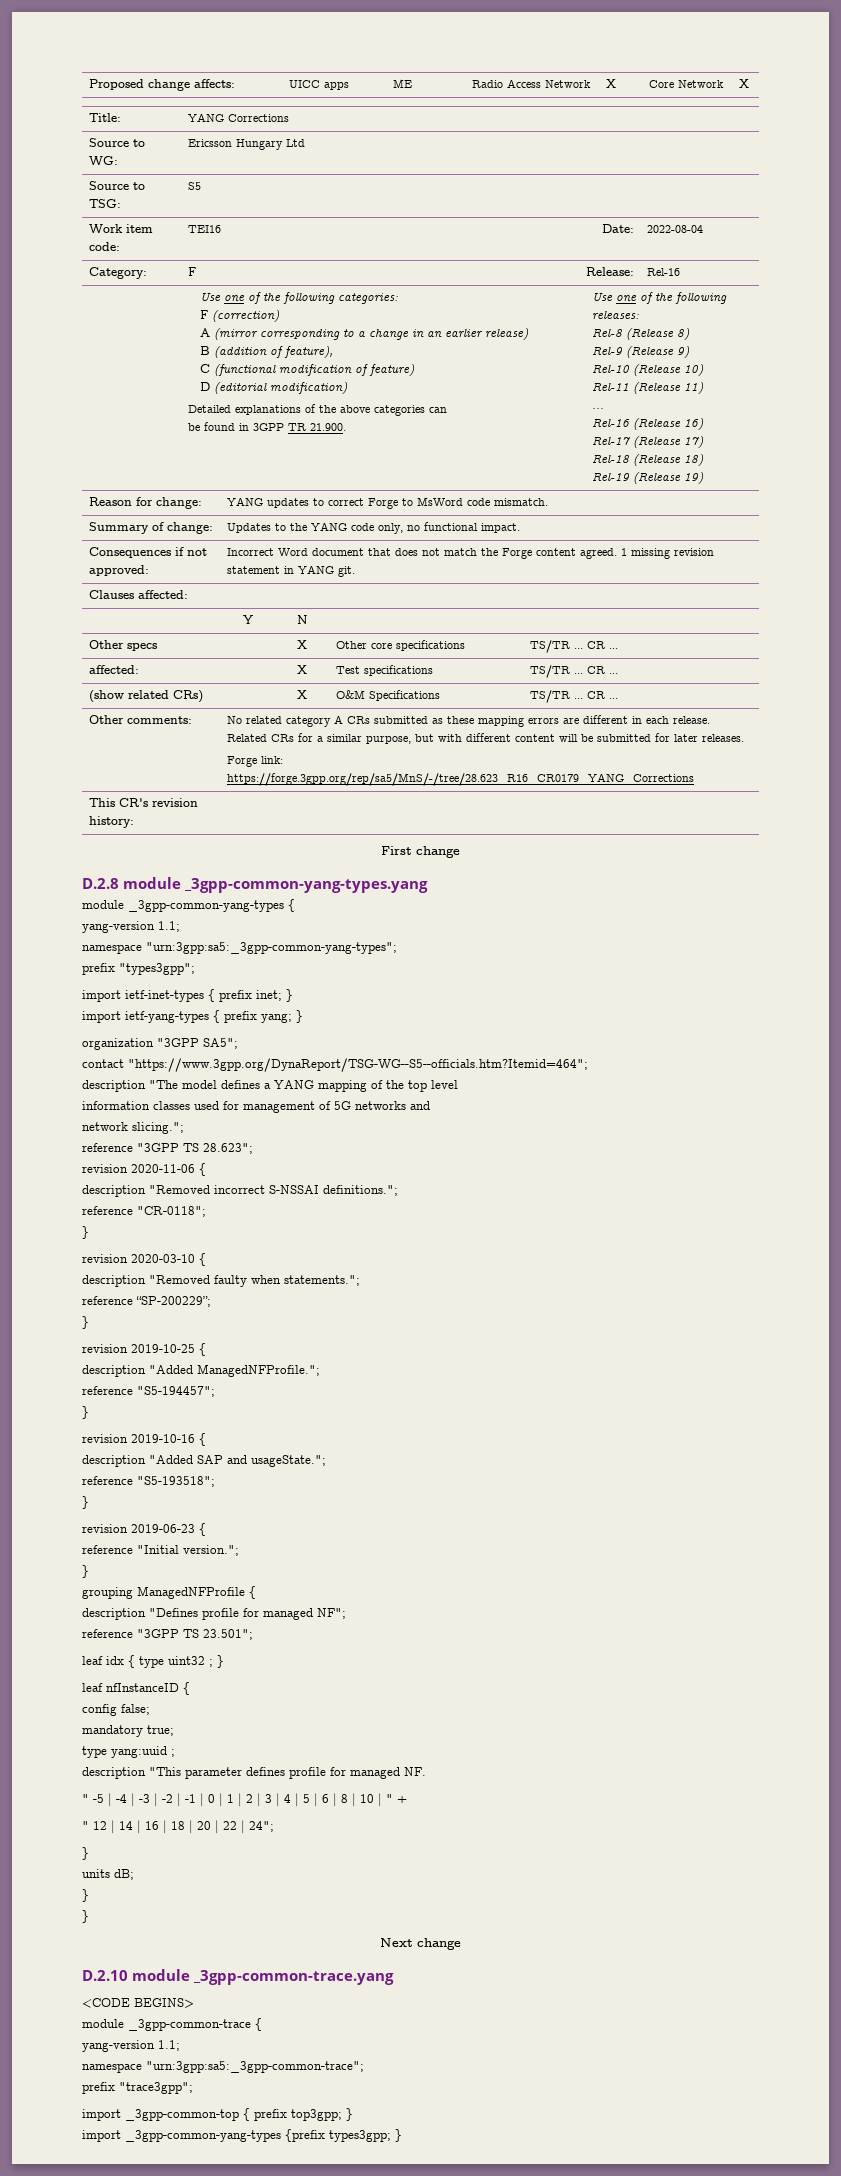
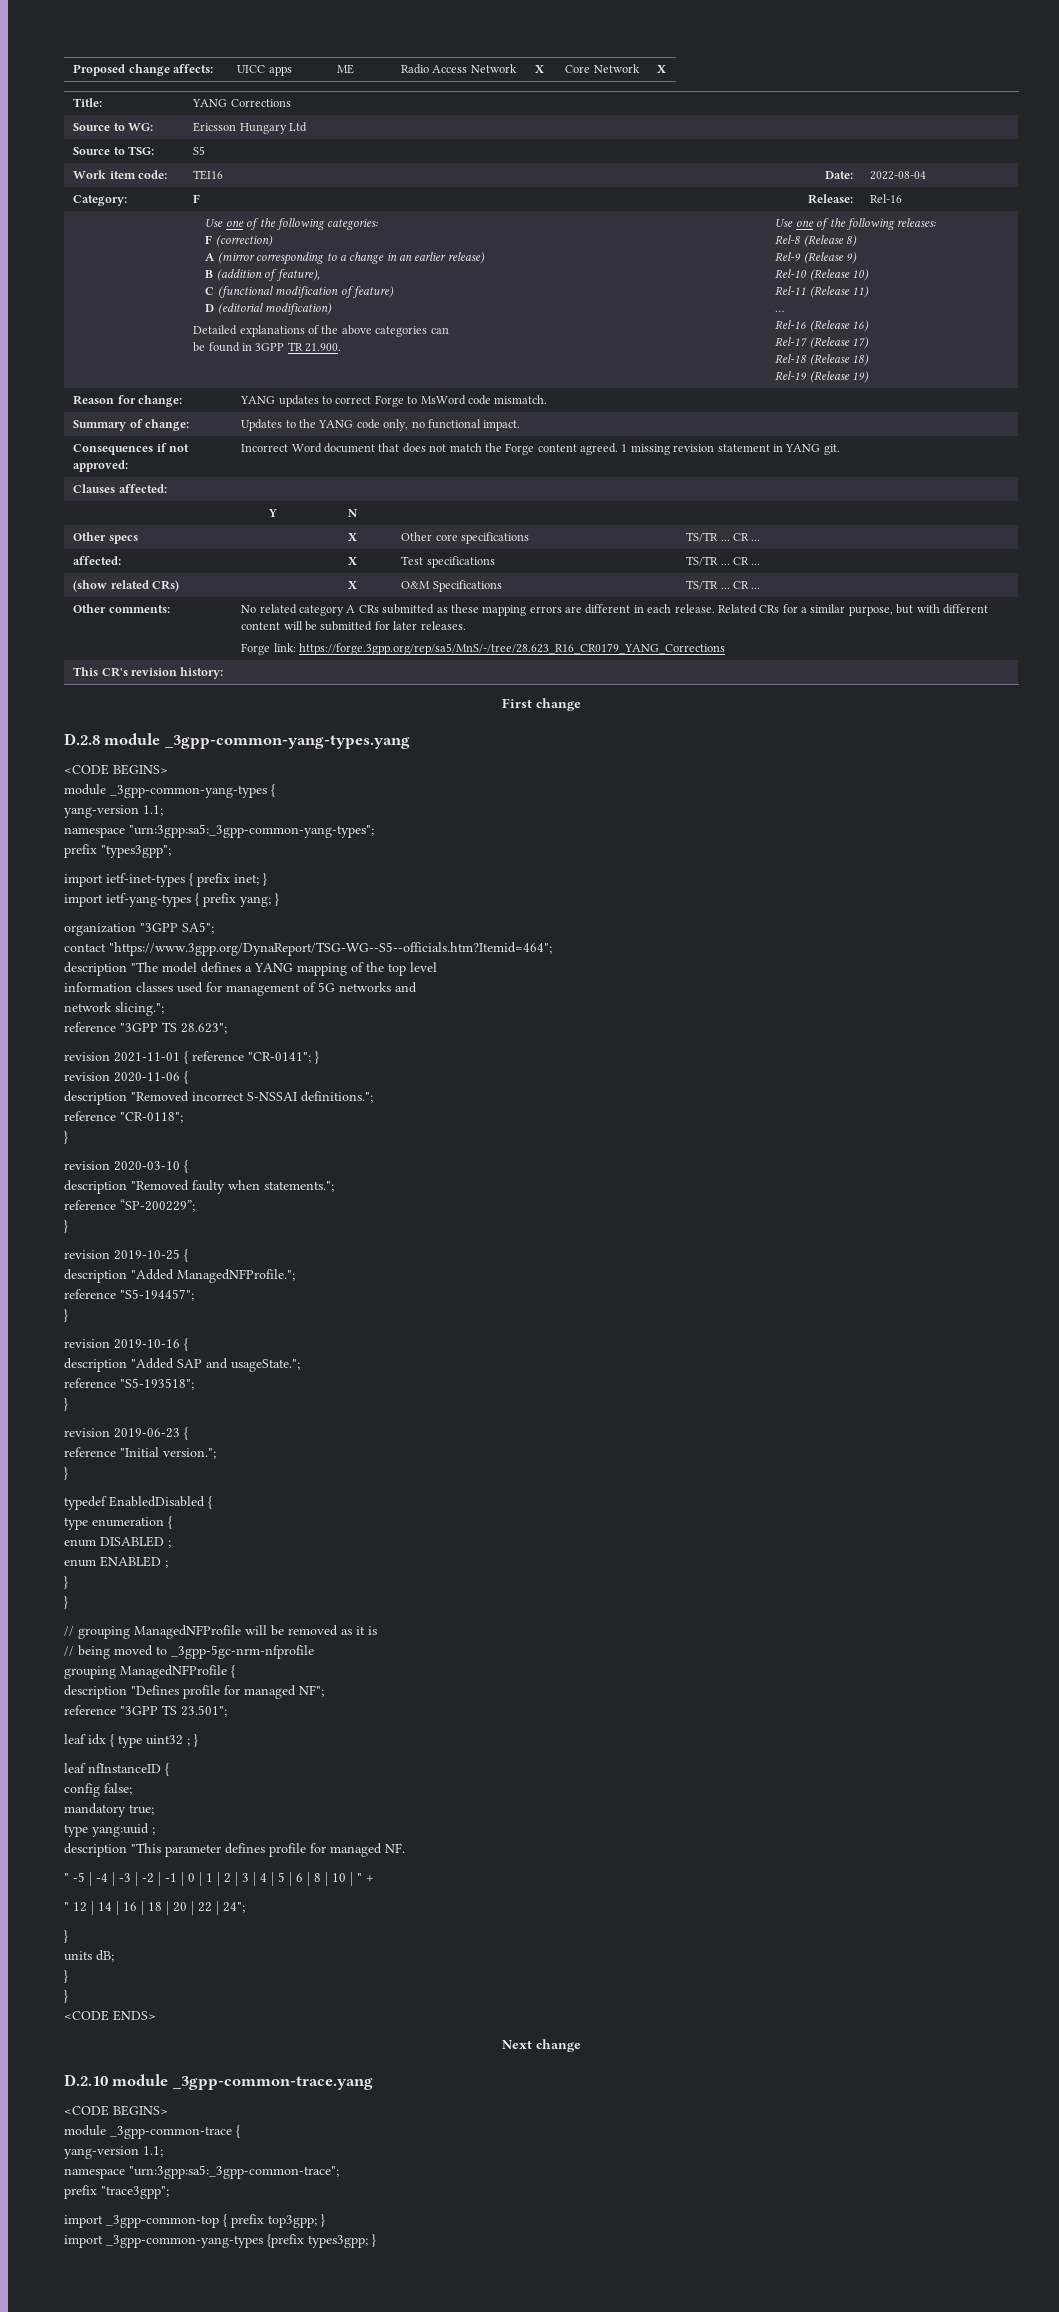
(428, 885) none -> [64,764,168,775] // <CODE BEGINS>
(253, 1148) none -> [64,1051,319,1064] // revision 2021-11-01 { reference "CR-0141"; }
(89, 1571) none -> [64,1496,212,1510] [64,1516,172,1530] [64,1536,171,1548] [64,1556,168,1568] [64,1576,68,1589] [64,1596,68,1609] [64,1625,377,1639] [64,1645,314,1659] // typedef EnabledDisabled { // type enumeration { // enum DISABLED ; // enum ENABLED ; // } // } // // grouping ManagedNFProfile will be removed as it is // // being moved to _3gpp-5gc-nrm-nfprofile
(89, 1916) none -> [64,2010,156,2021] // <CODE ENDS>

